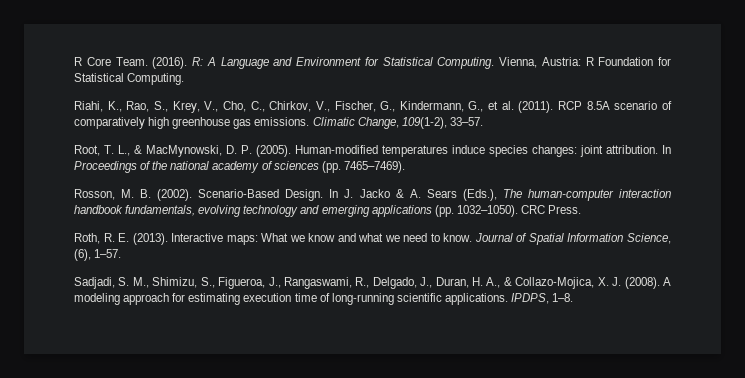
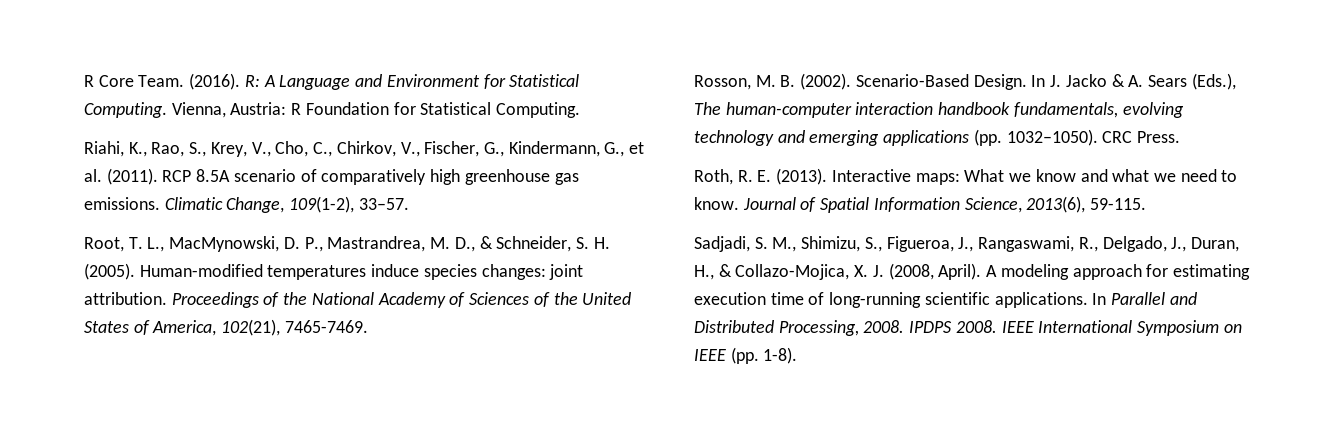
[134,145,142,154] & -> (165, 244) none
[241,145,252,154] P. -> [304,236,610,252] P., Mastrandrea, M. D., & Schneider, S. H.
[662,145,671,154] In -> (167, 298) none
[170,161,405,173] national academy of sciences (pp. 7465–7469). -> [311,292,632,308] [84,319,368,336] National Academy of Sciences of the United States of America, 102(21), 7465-7469.
[74,249,122,261] (6), 1–57. -> [1026,196,1147,213] 2013(6), 59-115.
[472,277,501,288] H. A., -> [694,265,714,280] H.,
[624,277,660,289] (2008). -> [888,263,982,280] (2008, April).
[511,293,574,304] IPDPS, 1–8. -> [1092,292,1197,305] [694,320,1242,336] [694,347,798,364] In Parallel and Distributed Processing, 2008. IPDPS 2008. IEEE International Symposium on IEEE (pp. 1-8).

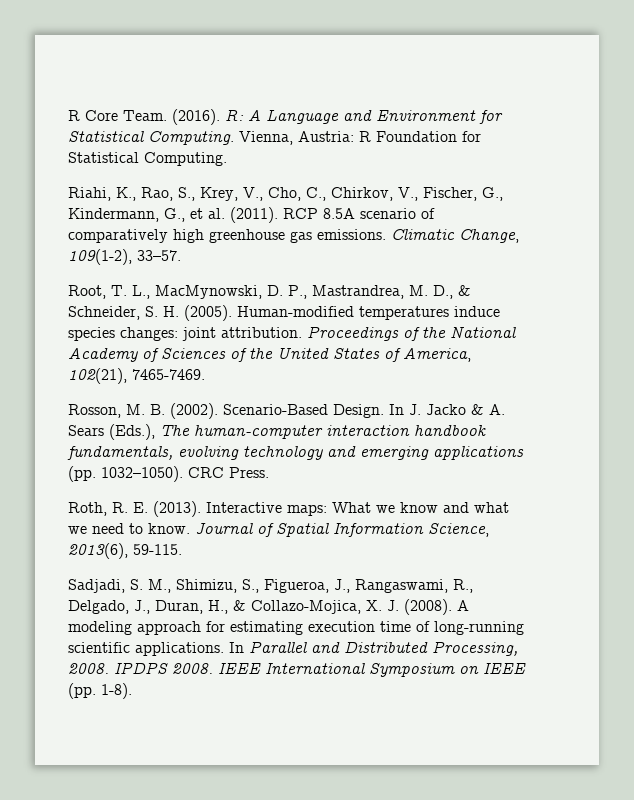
[888,263,982,280] (2008, April). -> [404,599,452,615] (2008).

